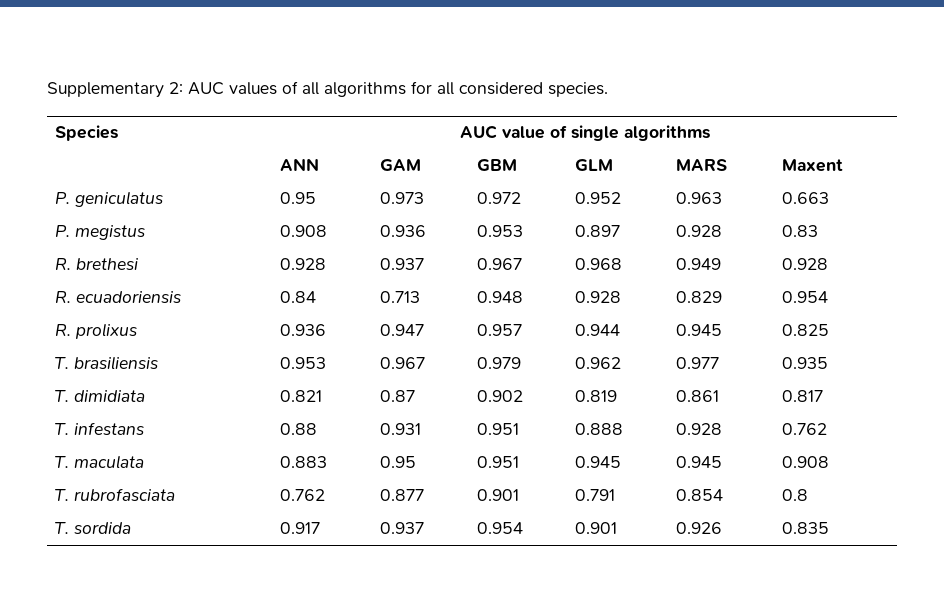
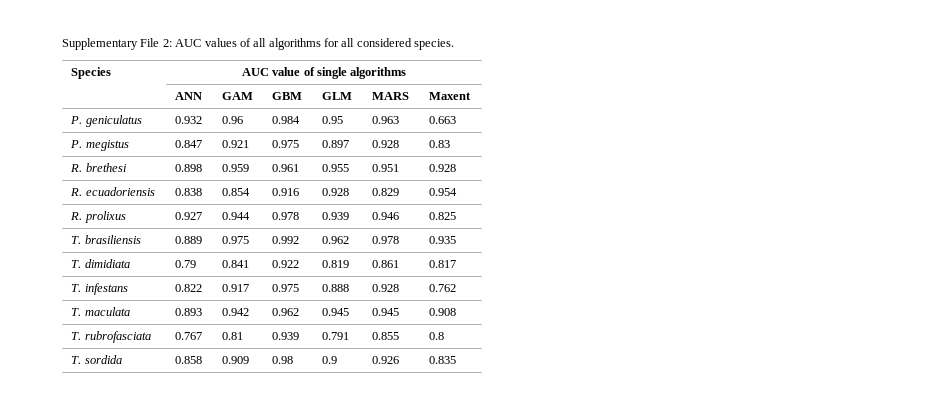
(164, 90) none -> [140,38,160,47] File
[279,192,316,204] [379,192,424,204] [476,192,521,204] [574,192,621,204] 0.95 | 0.973 | 0.972 | 0.952 -> [175,116,203,124] [222,116,244,124] [272,116,301,124] [322,116,344,124] 0.932 | 0.96 | 0.984 | 0.95
[279,225,327,237] [379,225,426,237] [476,225,523,237] 0.908 | 0.936 | 0.953 -> [175,140,203,148] [222,140,250,148] [272,140,300,148] 0.847 | 0.921 | 0.975
[279,258,326,270] [379,258,424,270] [476,258,522,270] [574,258,622,270] [675,258,721,270] 0.928 | 0.937 | 0.967 | 0.968 | 0.949 -> [175,164,203,172] [222,164,250,172] [272,164,300,172] [322,164,350,172] [372,164,400,172] 0.898 | 0.959 | 0.961 | 0.955 | 0.951
[279,291,316,303] [379,291,420,303] [476,291,523,303] 0.84 | 0.713 | 0.948 -> [175,188,203,196] [222,188,251,196] [272,188,300,196] 0.838 | 0.854 | 0.916
[279,324,326,336] [379,324,424,336] [476,324,522,336] [574,324,620,336] [675,324,722,336] 0.936 | 0.947 | 0.957 | 0.944 | 0.945 -> [175,212,203,220] [222,212,251,220] [272,212,300,220] [322,212,350,220] [372,212,400,220] 0.927 | 0.944 | 0.978 | 0.939 | 0.946
[279,357,326,369] [379,357,425,369] [476,357,521,369] [574,357,621,369] [675,357,719,369] 0.953 | 0.967 | 0.979 | 0.962 | 0.977 -> [175,236,203,244] [222,236,250,244] [272,236,300,244] [322,236,350,244] [372,236,400,244] 0.889 | 0.975 | 0.992 | 0.962 | 0.978
[279,390,322,402] [379,390,415,402] [476,390,523,402] 0.821 | 0.87 | 0.902 -> [175,260,197,268] [222,260,250,268] [272,260,300,268] 0.79 | 0.841 | 0.922
[279,423,317,435] [379,423,421,435] [476,423,519,435] 0.88 | 0.931 | 0.951 -> [175,284,203,292] [222,284,250,292] [272,284,300,292] 0.822 | 0.917 | 0.975
[279,456,327,468] [379,456,416,468] [476,456,519,468] 0.883 | 0.95 | 0.951 -> [175,308,203,316] [222,308,250,316] [272,308,300,316] 0.893 | 0.942 | 0.962
[279,489,325,501] [379,489,424,501] [476,489,519,501] 0.762 | 0.877 | 0.901 -> [175,332,203,340] [222,332,244,340] [272,332,300,340] 0.767 | 0.81 | 0.939
[675,489,723,501] 0.854 -> [372,332,400,340] 0.855
[279,522,320,534] [379,522,424,534] [476,522,523,534] [574,522,617,534] 0.917 | 0.937 | 0.954 | 0.901 -> [175,356,203,364] [222,356,250,364] [272,356,294,364] [322,356,338,364] 0.858 | 0.909 | 0.98 | 0.9

